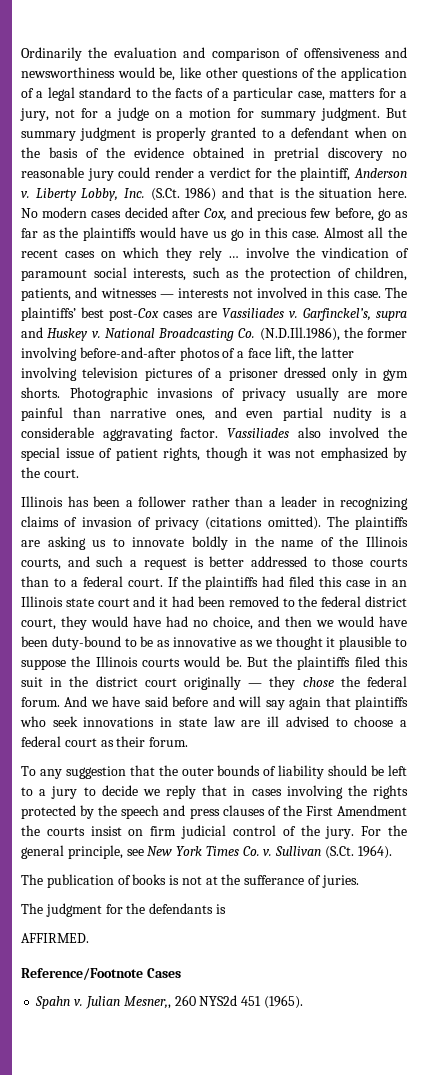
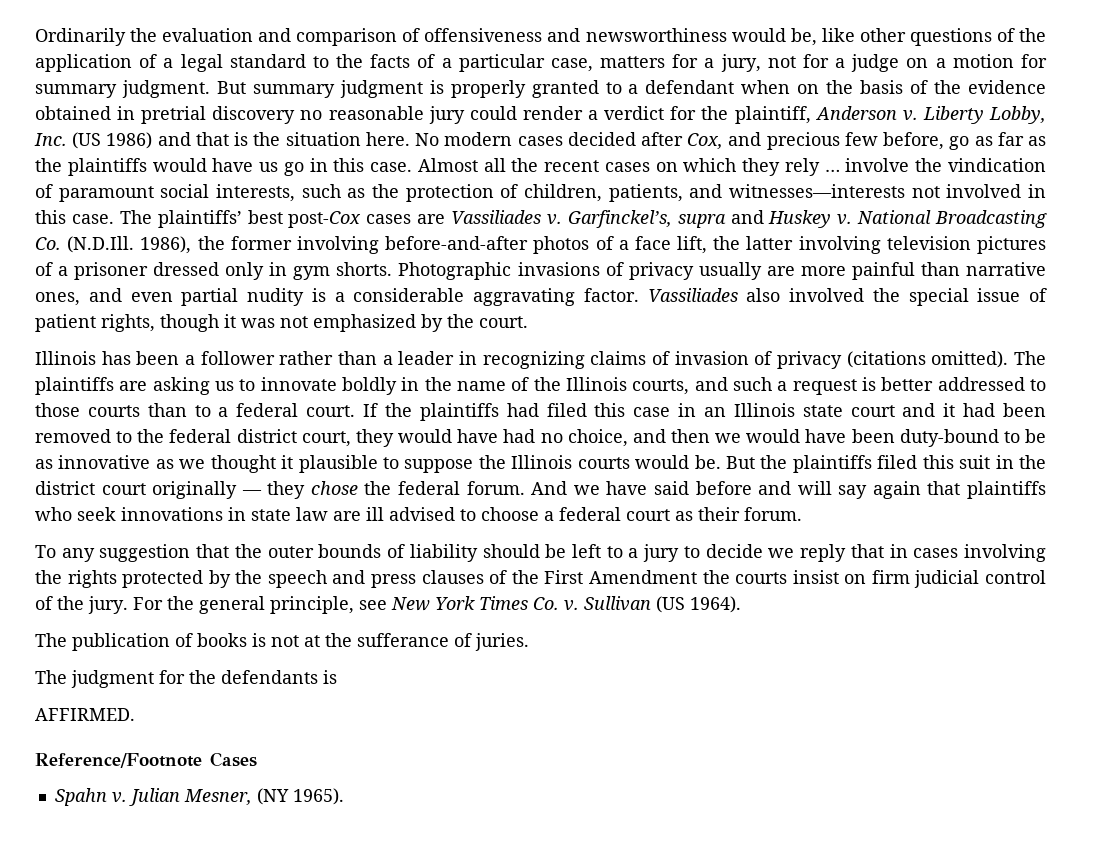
[150,188,180,201] (S.Ct. -> [72,132,102,149] (US
[100,288,230,298] witnesses — interests -> [729,184,905,198] witnesses—interests
[259,327,340,341] (N.D.Ill.1986), -> [67,236,192,254] (N.D.Ill. 1986),
[325,846,355,859] (S.Ct. -> [656,596,685,613] (US
[123,995,303,1009] Mesner,, 260 NYS2d 451 (1965). -> [183,788,344,805] Mesner, (NY 1965).

